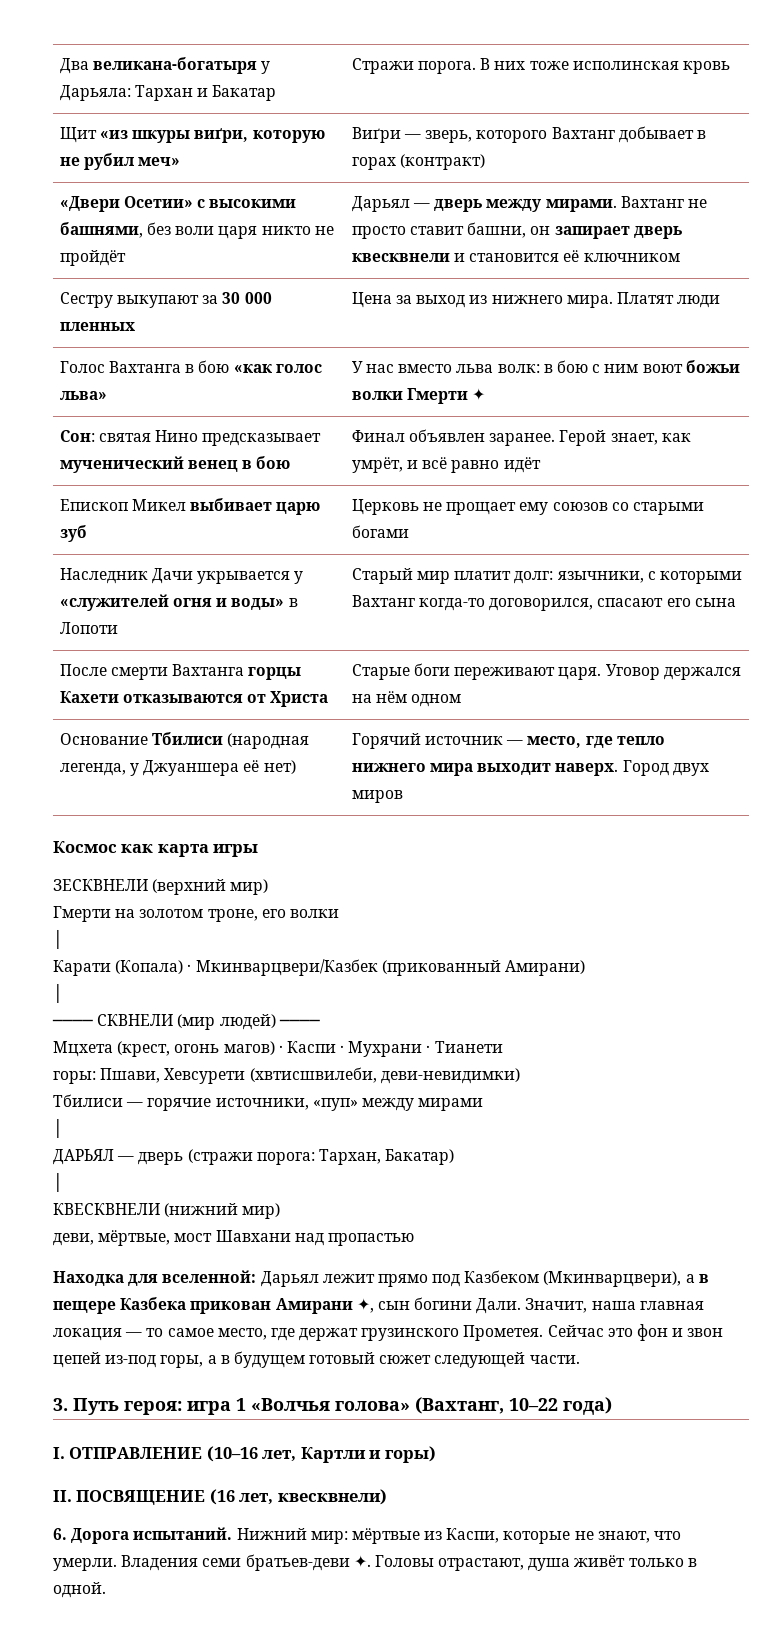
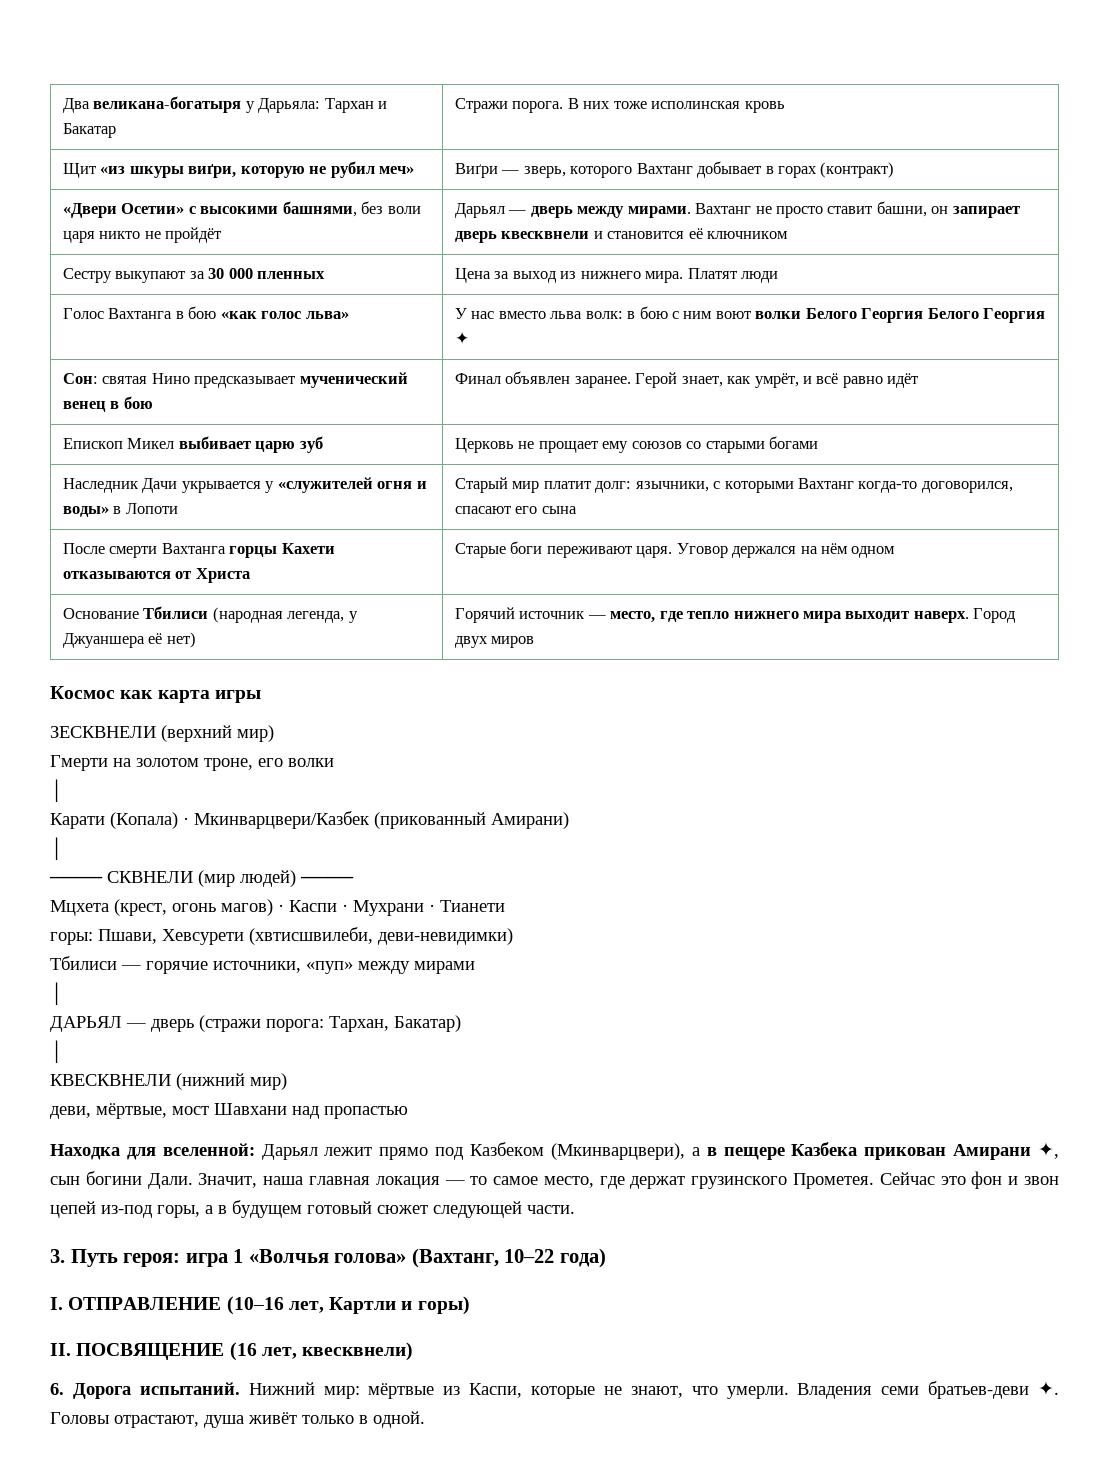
[685,360,740,373] [351,388,469,404] божьи волки Гмерти -> [755,308,1046,323] волки Белого Георгия Белого Георгия

